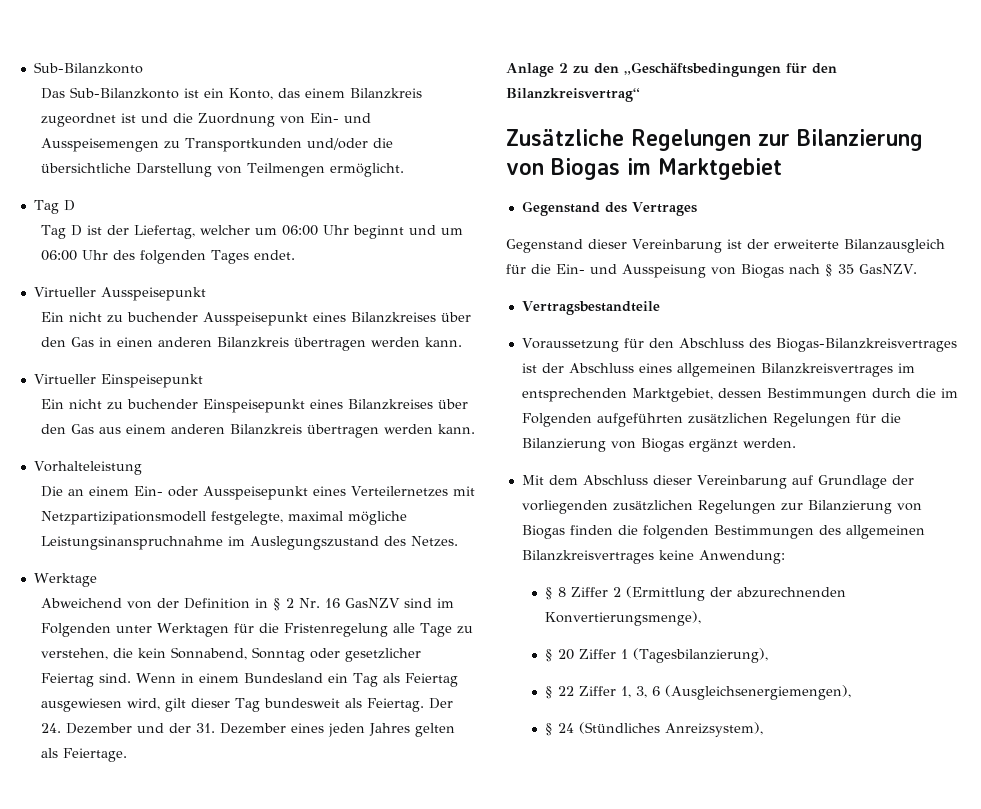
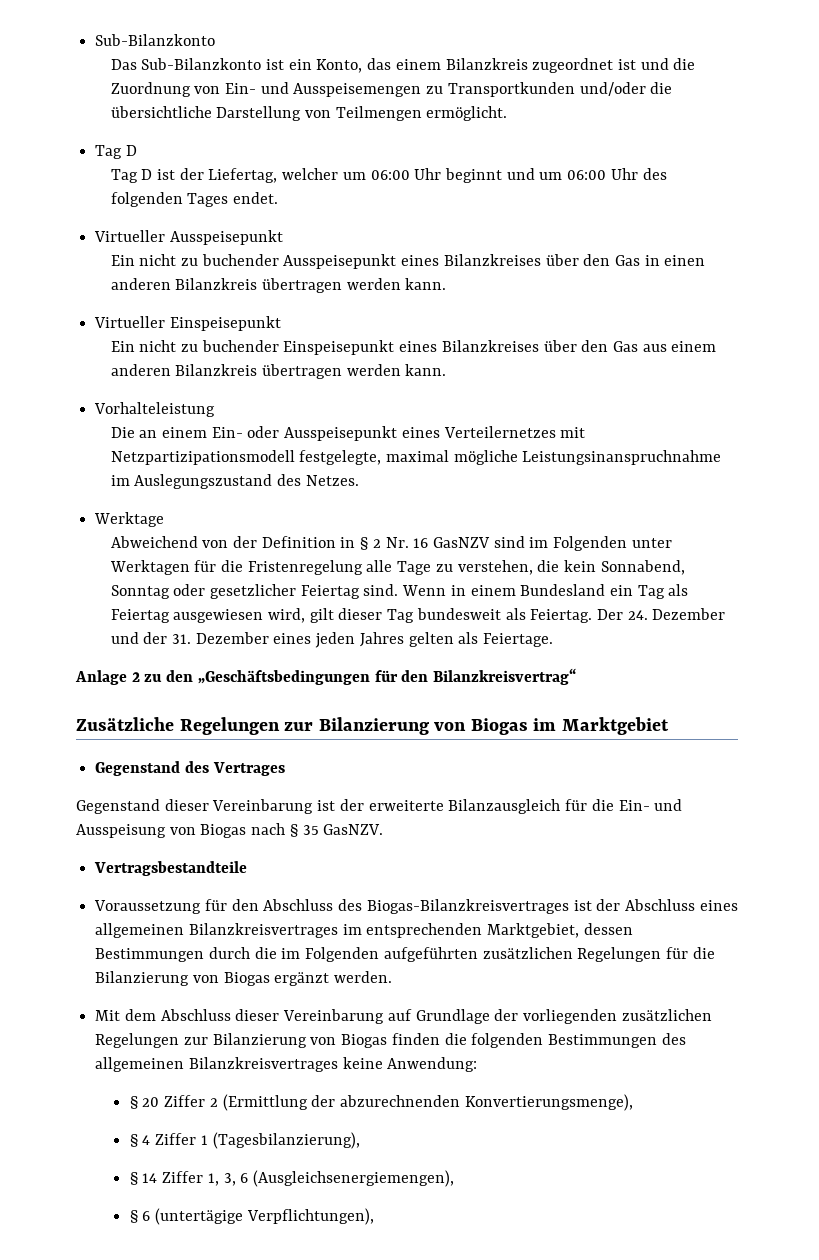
[557,587,566,597] 8 -> [142,1097,160,1107] 20
[557,649,574,660] 20 -> [142,1135,151,1145] 4
[557,686,574,696] 22 -> [142,1173,158,1183] 14
[557,722,763,737] 24 (Stündliches Anreizsystem), -> [142,1208,374,1225] 6 (untertägige Verpflichtungen),

